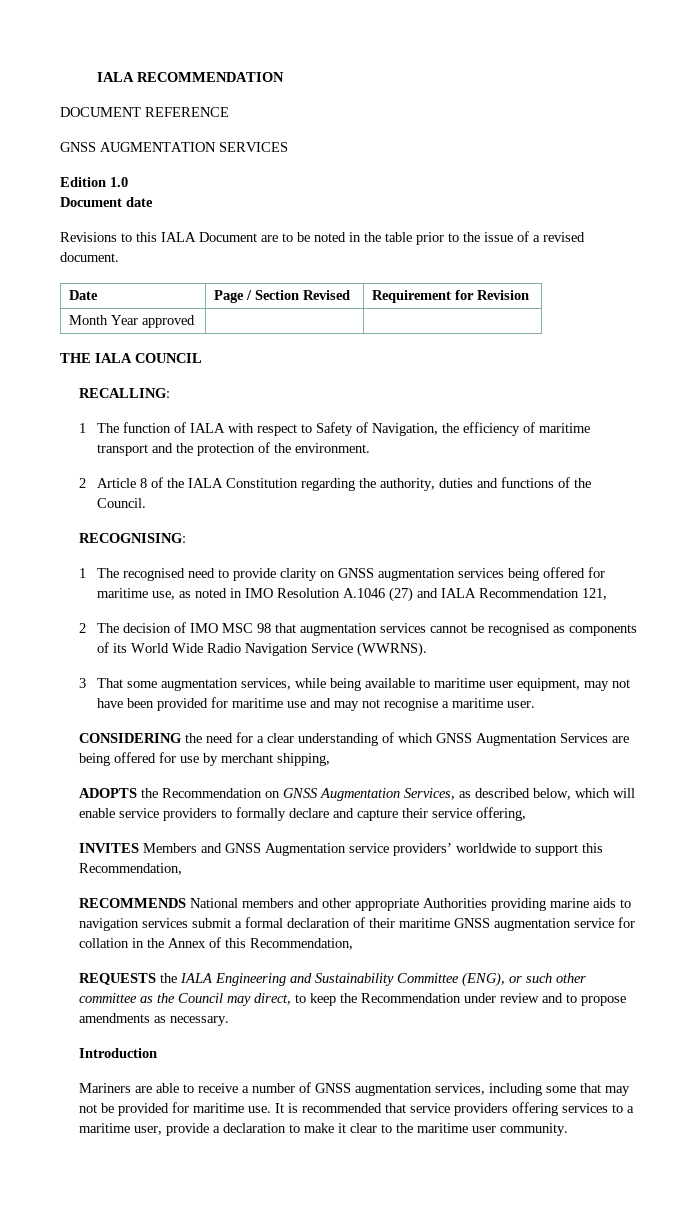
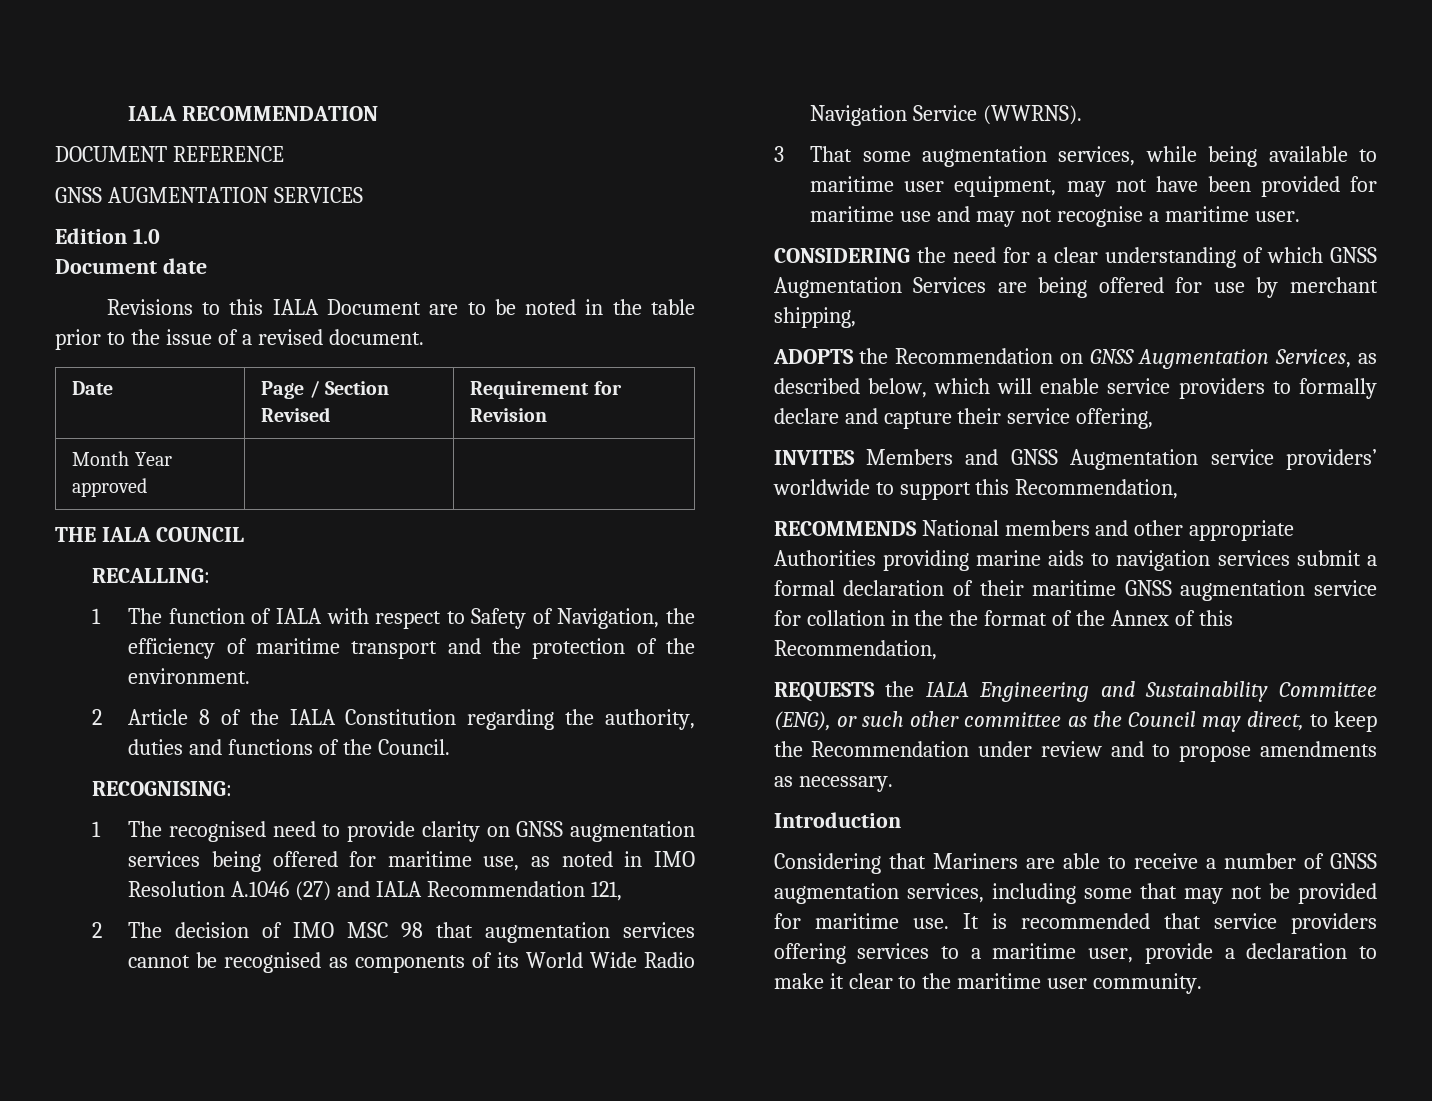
(164, 943) none -> [949,610,1106,626] the format of the
(157, 1053) none -> [773,853,926,874] Considering that

